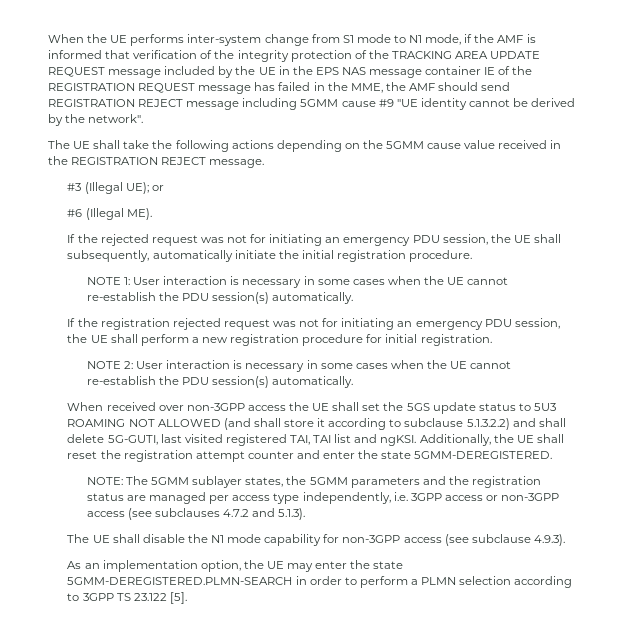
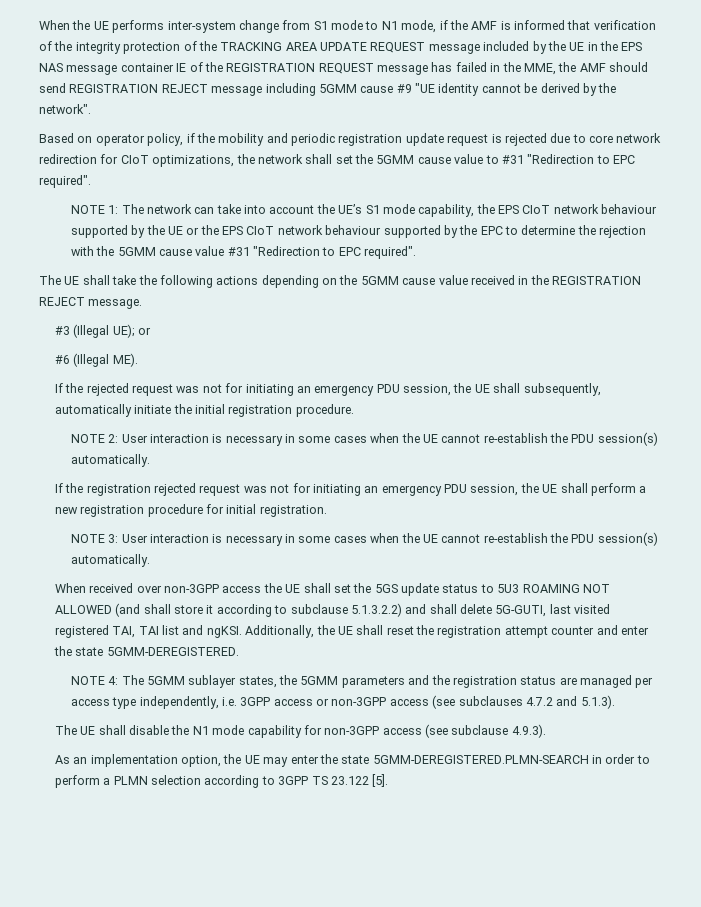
(144, 118) none -> [39,133,662,146] [39,154,635,167] [39,175,91,188] [70,204,658,217] [70,225,647,238] [70,246,417,259] // Based on operator policy, if the mobility and periodic registration update request is rejected due to core network redirection for CIoT optimizations, the network shall set the 5GMM cause value to #31 "Redirection to EPC required". // NOTE 1: The network can take into account the UE’s S1 mode capability, the EPS CIoT network behaviour supported by the UE or the EPS CIoT network behaviour supported by the EPC to determine the rejection with the 5GMM cause value #31 "Redirection to EPC required".
[124,277,131,285] 1: -> [108,434,119,443] 2:
[124,361,134,369] 2: -> [108,534,119,543] 3:
[86,477,123,485] NOTE: -> [70,676,119,685] NOTE 4:

